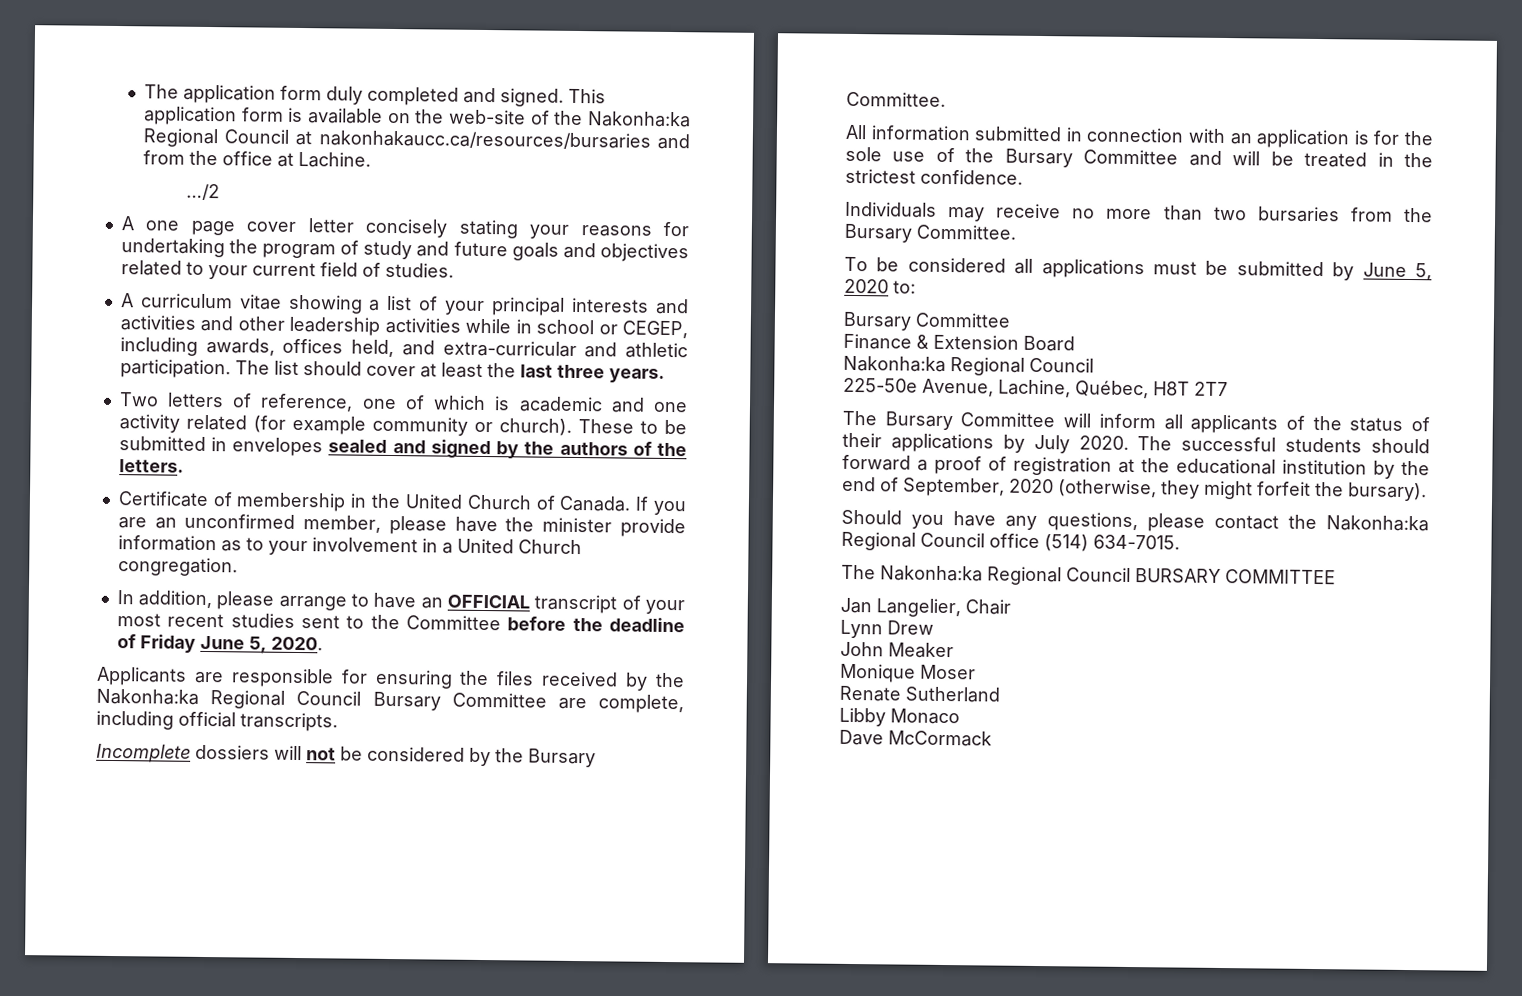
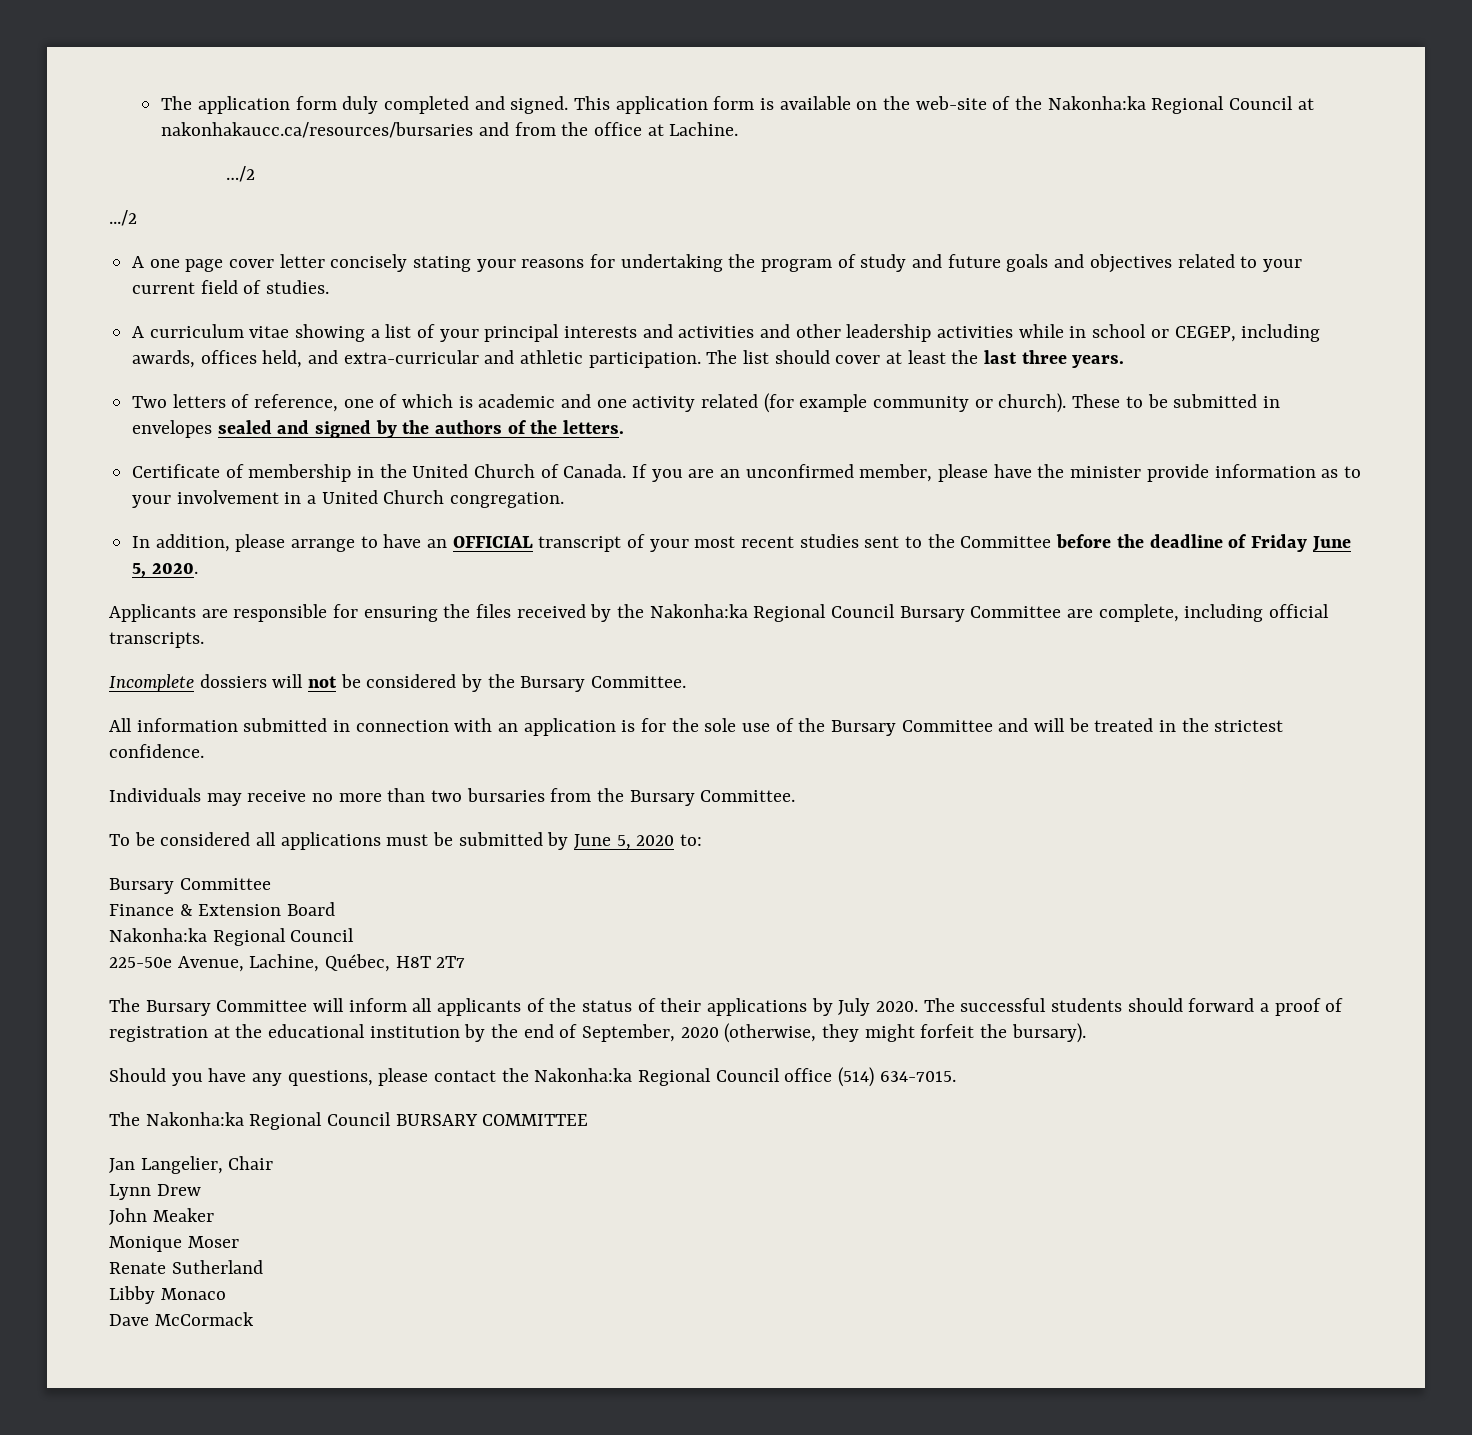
(221, 192) none -> [109,210,137,226] // .../2

